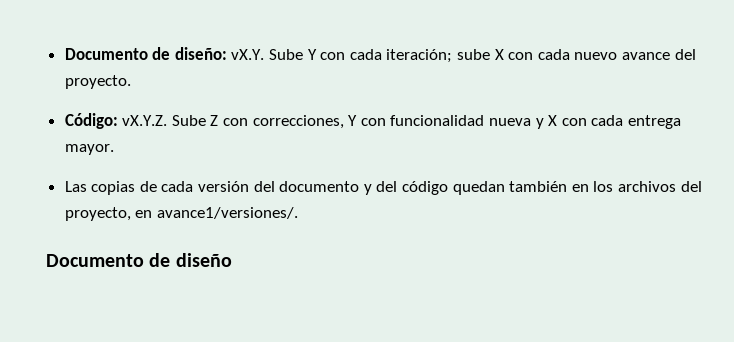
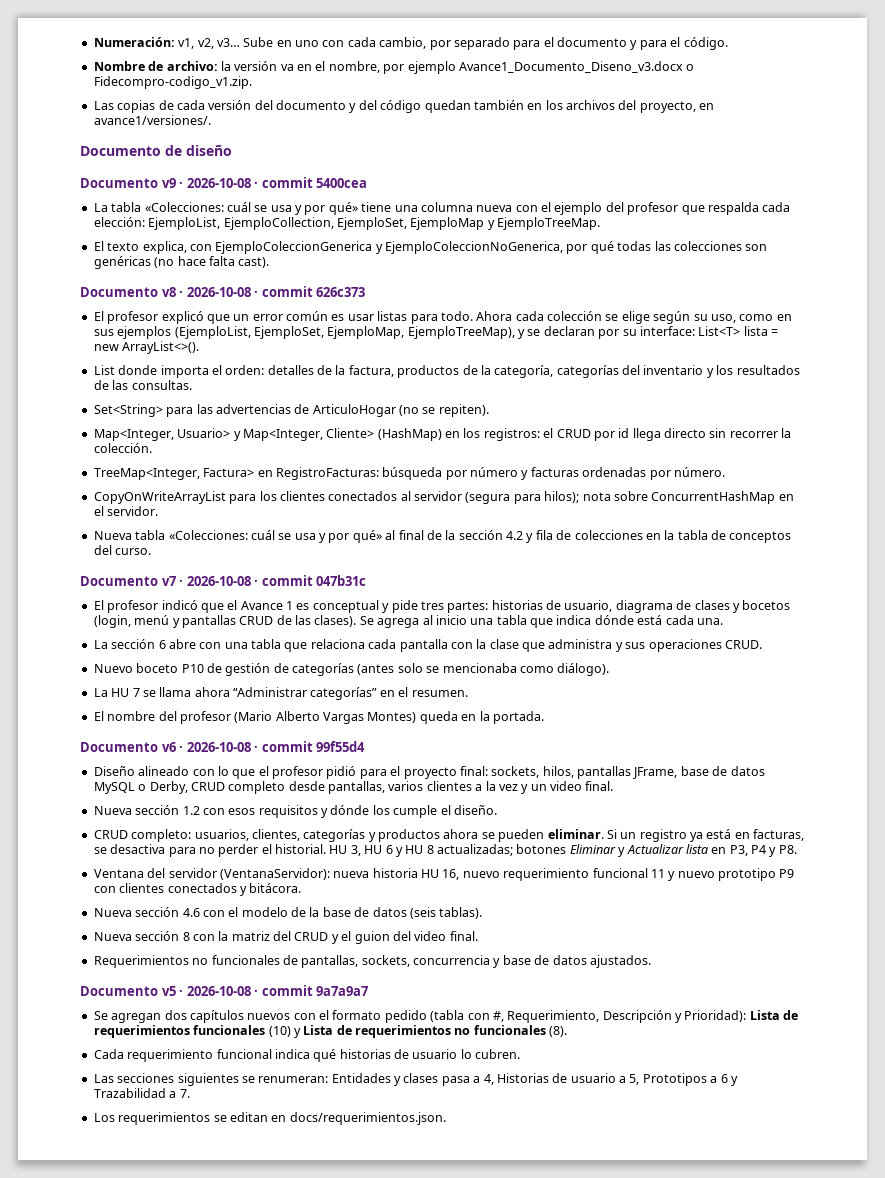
[64,47,696,63] [64,75,131,89] [64,113,681,129] [64,144,114,155] Documento de diseño: vX.Y. Sube Y con cada iteración; sube X con cada nuevo avance del proyecto. // Código: vX.Y.Z. Sube Z con correcciones, Y con funcionalidad nueva y X con cada entrega mayor. -> [93,37,728,50] [93,61,695,74] [93,76,252,89] Numeración: v1, v2, v3… Sube en uno con cada cambio, por separado para el documento y para el código. // Nombre de archivo: la versión va en el nombre, por ejemplo Avance1_Documento_Diseno_v3.docx o Fidecompro-codigo_v1.zip.
(232, 260) none -> [80,177,368,188] [93,202,791,215] [93,217,600,230] [93,241,768,254] [93,256,270,269] [80,286,366,297] [93,311,792,324] [93,326,778,339] [93,341,200,354] [93,365,800,378] [93,380,192,390] [93,404,489,417] [93,428,792,441] [93,443,152,453] [93,467,725,480] [93,491,794,504] [93,506,159,516] [93,530,792,543] [93,545,152,555] [80,575,367,586] [93,600,791,613] [93,615,723,628] [93,639,762,652] [93,663,610,676] [93,687,468,700] [93,711,544,724] [80,741,366,752] [93,766,765,779] [93,781,614,794] [93,805,497,818] [93,829,805,842] [93,844,797,857] [93,868,795,881] [93,883,302,896] [93,907,483,919] [93,931,478,944] [93,955,651,968] [80,985,369,996] [93,1010,799,1023] [93,1025,568,1038] [93,1049,521,1062] [93,1073,738,1086] [93,1088,190,1098] [93,1112,446,1125] // Documento v9 · 2026-10-08 · commit 5400cea // La tabla «Colecciones: cuál se usa y por qué» tiene una columna nueva con el ejemplo del profesor que respalda cada elección: EjemploList, EjemploCollection, EjemploSet, EjemploMap y EjemploTreeMap. // El texto explica, con EjemploColeccionGenerica y EjemploColeccionNoGenerica, por qué todas las colecciones son genéricas (no hace falta cast). // Documento v8 · 2026-10-08 · commit 626c373 // El profesor explicó que un error común es usar listas para todo. Ahora cada colección se elige según su uso, como en sus ejemplos (EjemploList, EjemploSet, EjemploMap, EjemploTreeMap), y se declaran por su interface: List<T> lista = new ArrayList<>(). // List donde importa el orden: detalles de la factura, productos de la categoría, categorías del inventario y los resultados de las consultas. // Set<String> para las advertencias de ArticuloHogar (no se repiten). // Map<Integer, Usuario> y Map<Integer, Cliente> (HashMap) en los registros: el CRUD por id llega directo sin recorrer la colección. // TreeMap<Integer, Factura> en RegistroFacturas: búsqueda por número y facturas ordenadas por número. // CopyOnWriteArrayList para los clientes conectados al servidor (segura para hilos); nota sobre ConcurrentHashMap en el servidor. // Nueva tabla «Colecciones: cuál se usa y por qué» al final de la sección 4.2 y fila de colecciones en la tabla de conceptos del curso. // Documento v7 · 2026-10-08 · commit 047b31c // El profesor indicó que el Avance 1 es conceptual y pide tres partes: historias de usuario, diagrama de clases y bocetos (login, menú y pantallas CRUD de las clases). Se agrega al inicio una tabla que indica dónde está cada una. // La sección 6 abre con una tabla que relaciona cada pantalla con la clase que administra y sus operaciones CRUD. // Nuevo boceto P10 de gestión de categorías (antes solo se mencionaba como diálogo). // La HU 7 se llama ahora “Administrar categorías” en el resumen. // El nombre del profesor (Mario Alberto Vargas Montes) queda en la portada. // Documento v6 · 2026-10-08 · commit 99f55d4 // Diseño alineado con lo que el profesor pidió para el proyecto final: sockets, hilos, pantallas JFrame, base de datos MySQL o Derby, CRUD completo desde pantallas, varios clientes a la vez y un video final. // Nueva sección 1.2 con esos requisitos y dónde los cumple el diseño. // CRUD completo: usuarios, clientes, categorías y productos ahora se pueden eliminar. Si un registro ya está en facturas, se desactiva para no perder el historial. HU 3, HU 6 y HU 8 actualizadas; botones Eliminar y Actualizar lista en P3, P4 y P8. // Ventana del servidor (VentanaServidor): nueva historia HU 16, nuevo requerimiento funcional 11 y nuevo prototipo P9 con clientes conectados y bitácora. // Nueva sección 4.6 con el modelo de la base de datos (seis tablas). // Nueva sección 8 con la matriz del CRUD y el guion del video final. // Requerimientos no funcionales de pantallas, sockets, concurrencia y base de datos ajustados. // Documento v5 · 2026-10-08 · commit 9a7a9a7 // Se agregan dos capítulos nuevos con el formato pedido (tabla con #, Requerimiento, Descripción y Prioridad): Lista de requerimientos funcionales (10) y Lista de requerimientos no funcionales (8). // Cada requerimiento funcional indica qué historias de usuario lo cubren. // Las secciones siguientes se renumeran: Entidades y clases pasa a 4, Historias de usuario a 5, Prototipos a 6 y Trazabilidad a 7. // Los requerimientos se editan en docs/requerimientos.json.

